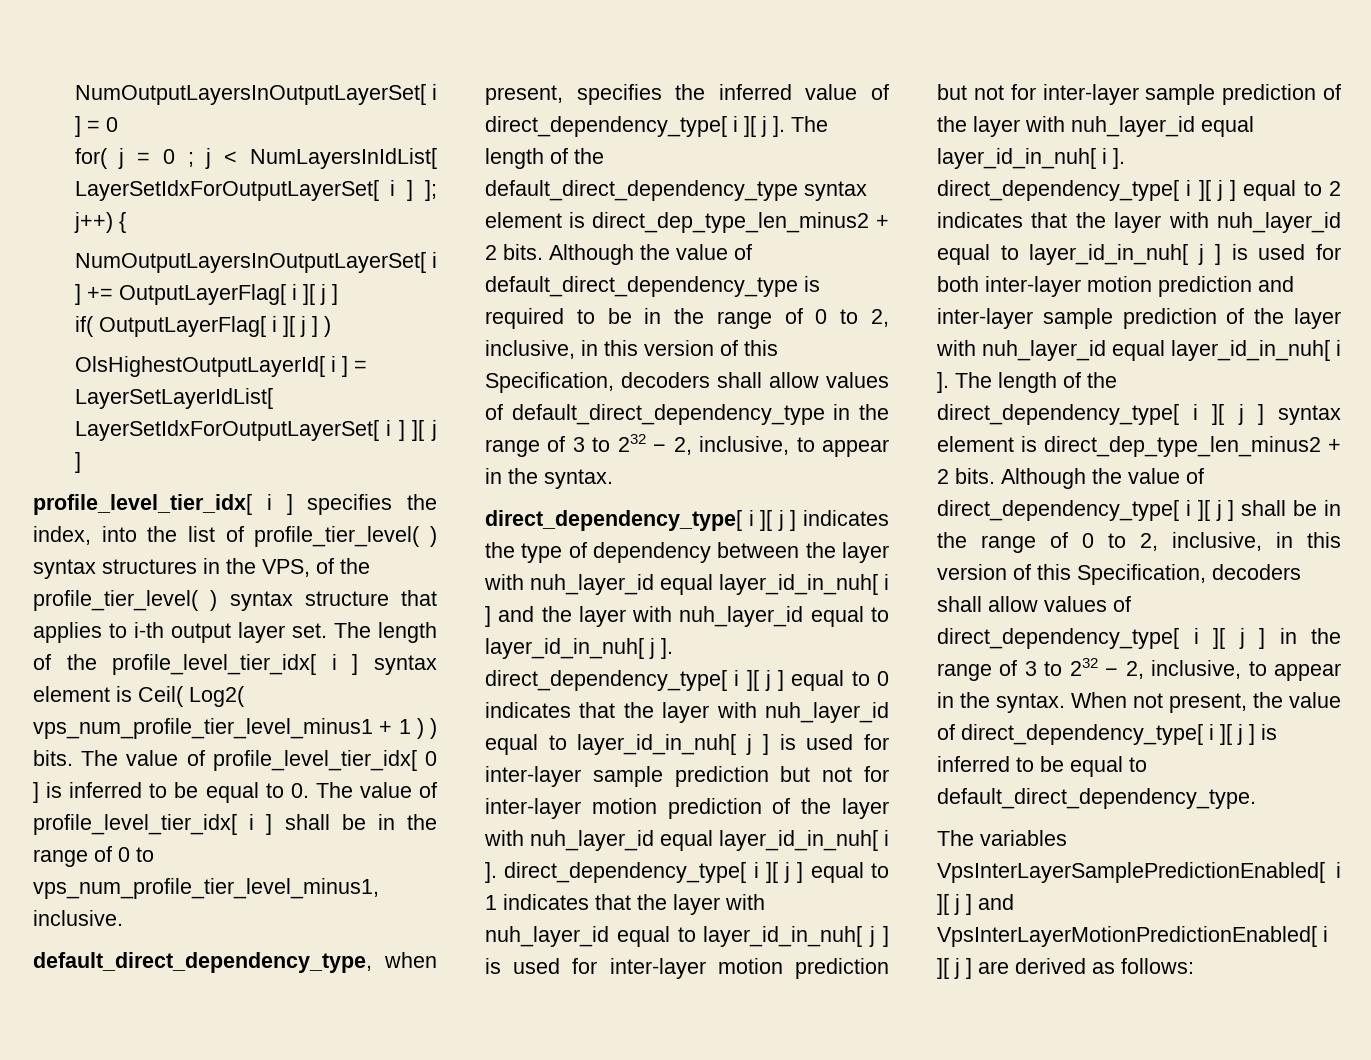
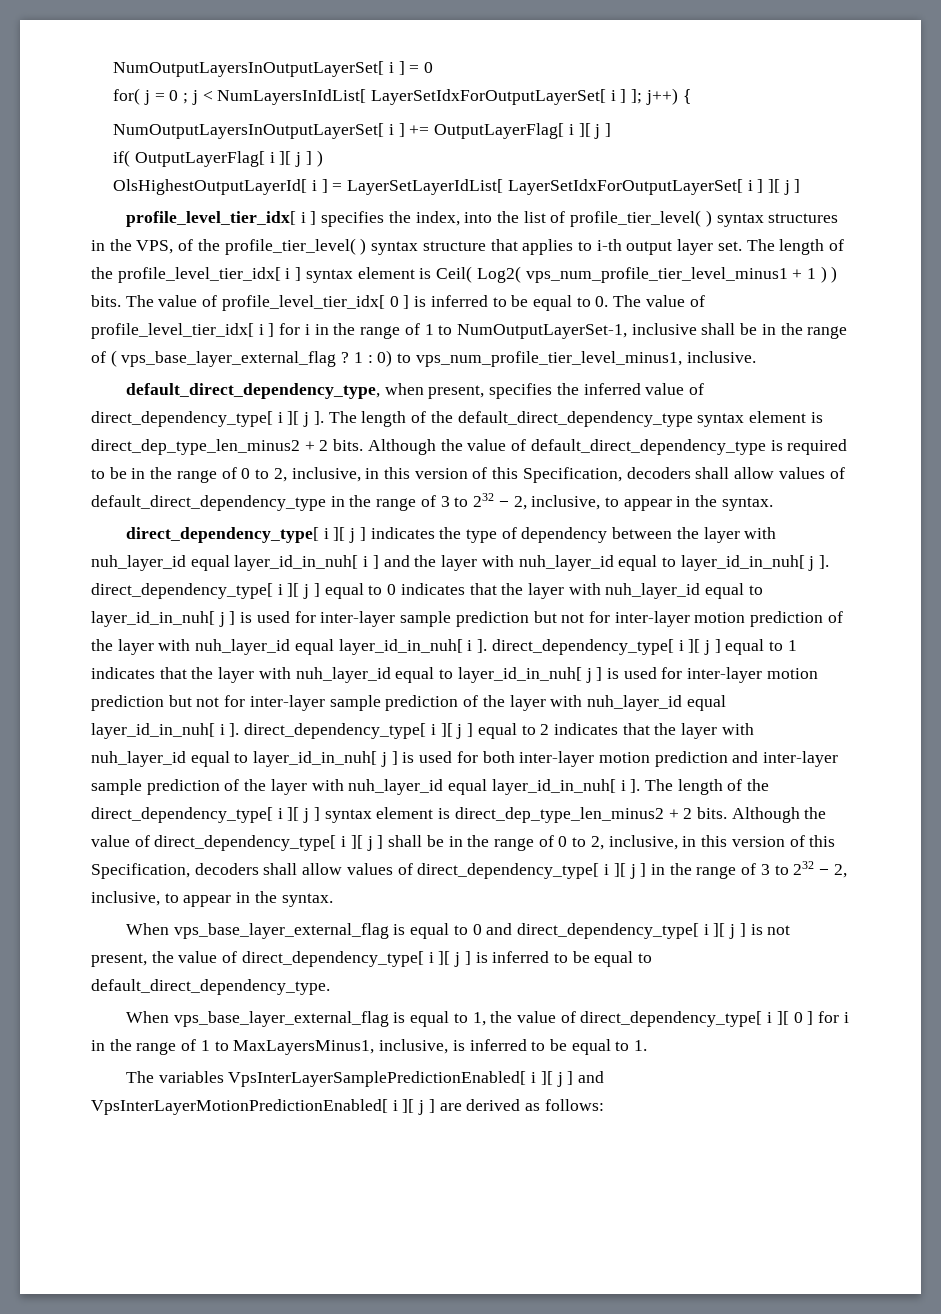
[284,814,438,830] [33,846,130,867] shall be in the range of 0 -> [279,323,848,339] [91,350,393,367] for i in the range of 1 to NumOutputLayerSet-1, inclusive shall be in the range of ( vps_base_layer_external_flag ? 1 : 0)
[1071,692,1127,708] When -> [125,923,763,939] // When vps_base_layer_external_flag is equal to 0 and direct_dependency_type[ i ][ j ] is
(1256, 798) none -> [125,1011,849,1027] [91,1039,648,1055] // When vps_base_layer_external_flag is equal to 1, the value of direct_dependency_type[ i ][ 0 ] for i in the range of 1 to MaxLayersMinus1, inclusive, is inferred to be equal to 1.

